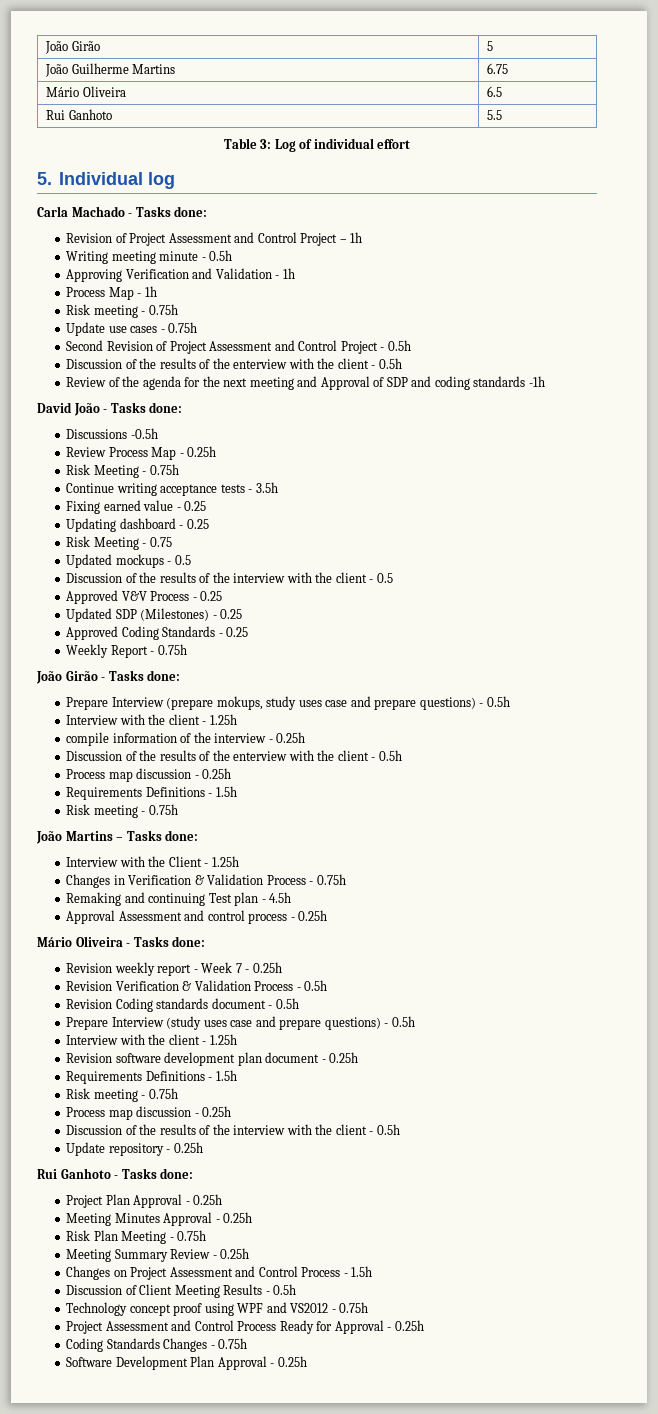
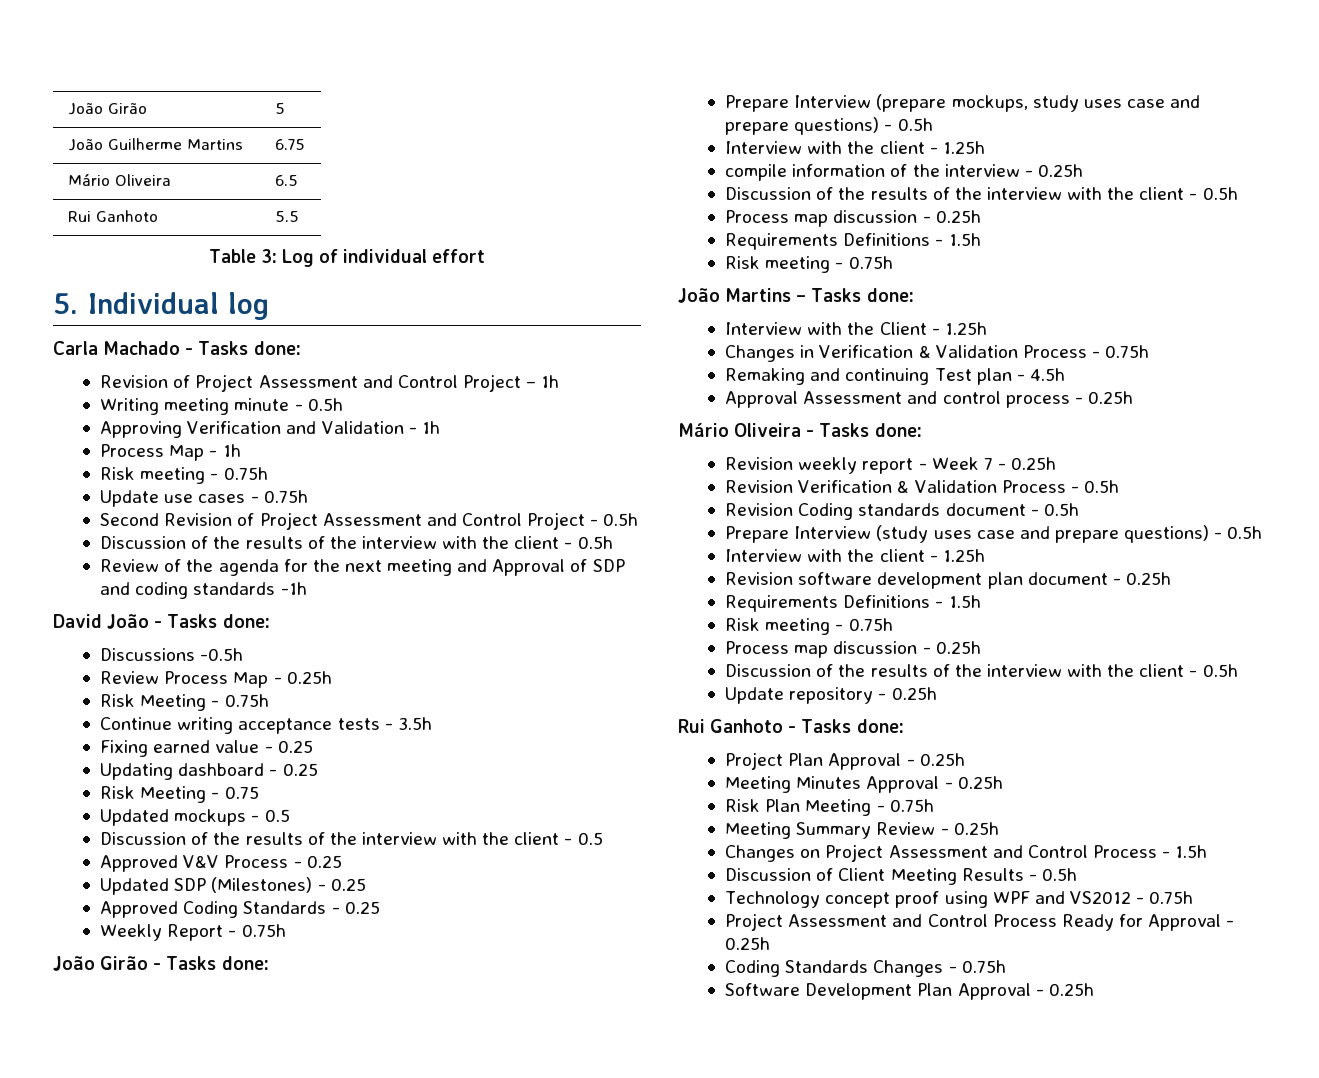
[233,359,288,369] enterview -> [361,536,437,549] interview
[216,696,263,710] mokups, -> [951,95,1028,112] mockups,
[233,751,288,761] enterview -> [986,187,1062,200] interview

